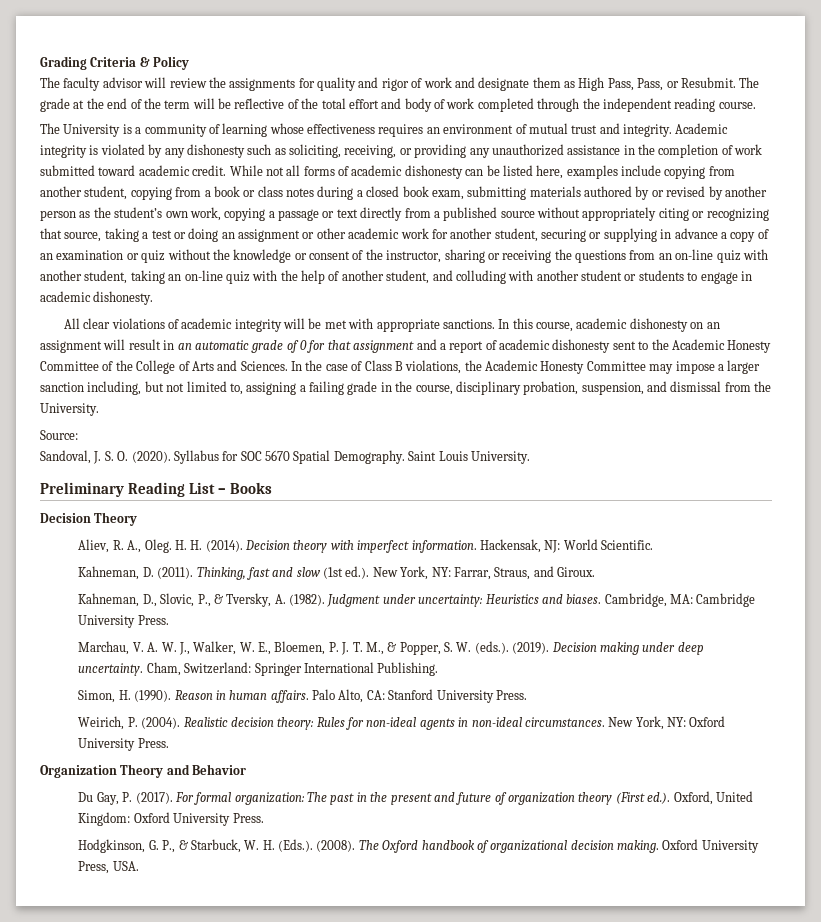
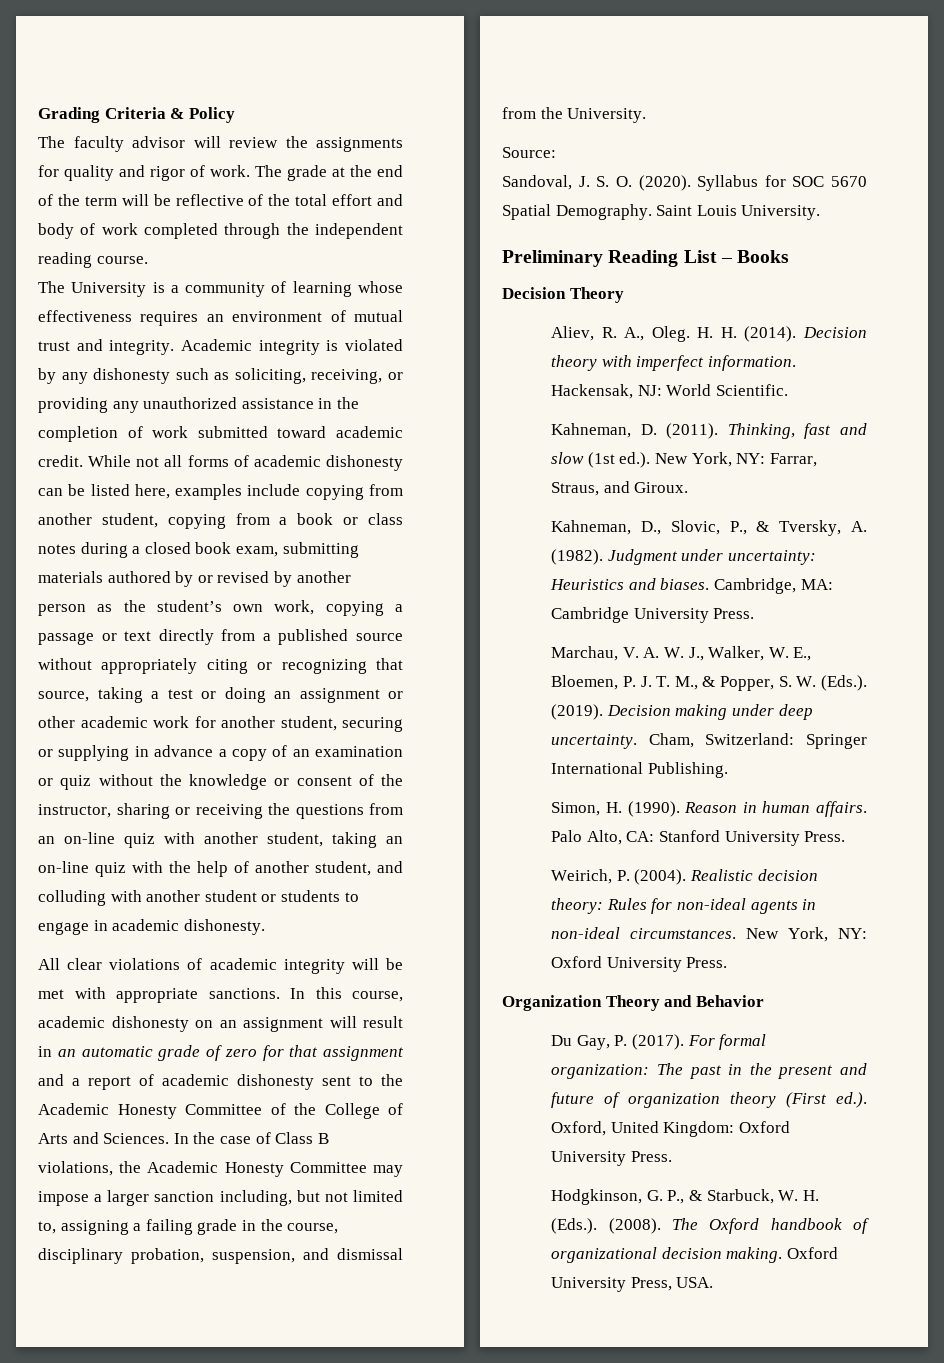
[423,77,736,91] work and designate them as High Pass, Pass, or Resubmit. -> [210,165,250,177] work.
[300,340,307,350] 0 -> [224,1049,257,1057] zero
[474,641,509,654] (eds.). -> [821,675,867,691] (Eds.).

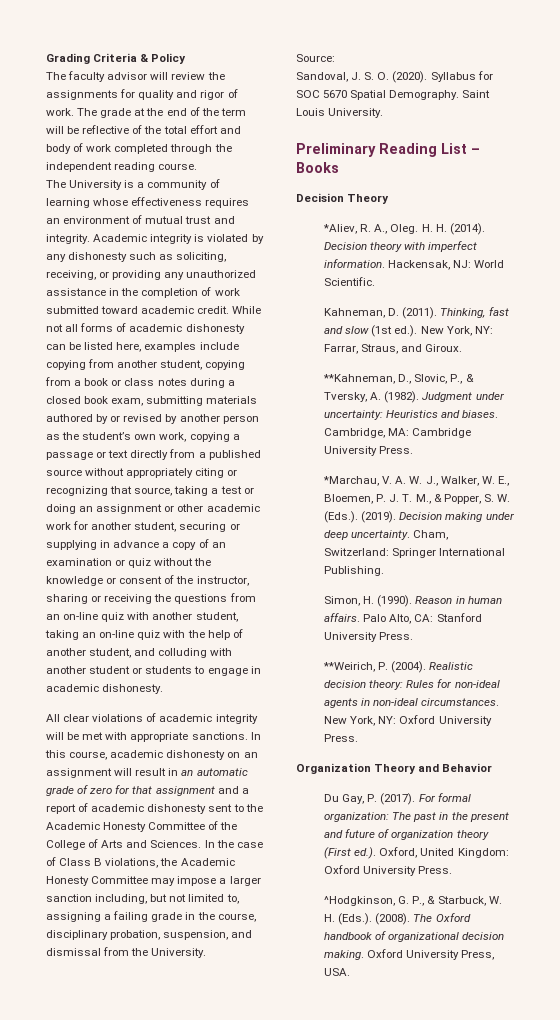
[551,326,595,341] Aliev, -> [323,224,358,234] *Aliev,
[551,520,632,535] Kahneman, -> [323,374,396,384] **Kahneman,
[551,646,619,661] Marchau, -> [323,476,380,486] *Marchau,
[551,869,613,884] Weirich, -> [323,662,376,672] **Weirich,
[551,1189,643,1205] Hodgkinson, -> [324,896,396,906] ^Hodgkinson,

